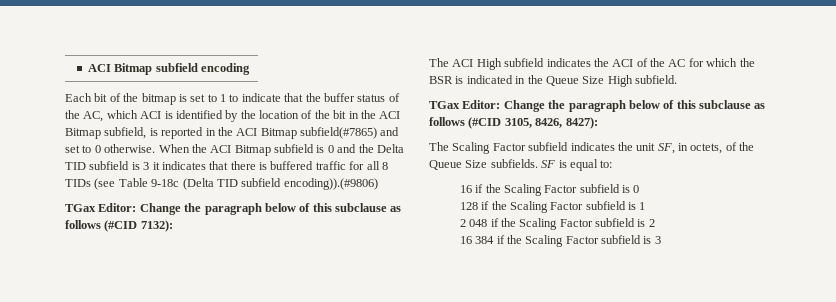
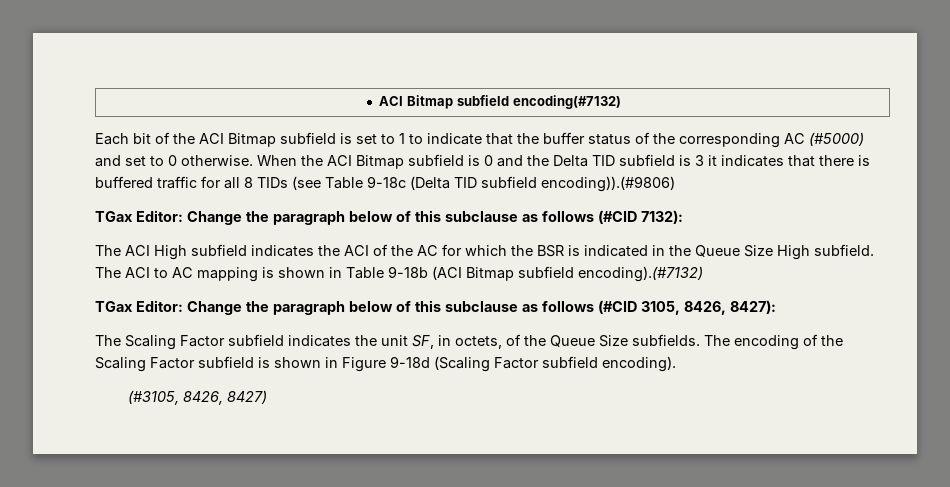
[87,63,250,75] ACI Bitmap subfield encoding -> [378,95,621,109] ACI Bitmap subfield encoding(#7132)
[141,93,176,105] bitmap -> [199,132,336,147] ACI Bitmap subfield
[83,110,401,122] [65,127,377,139] AC, which ACI is identified by the location of the bit in the ACI Bitmap subfield, is reported in the ACI Bitmap subfield(#7865) -> [679,132,864,148] corresponding AC (#5000)
(677, 79) none -> [95,266,703,282] The ACI to AC mapping is shown in Table 9-18b (ACI Bitmap subfield encoding).(#7132)
[541,159,613,171] [459,184,640,196] [459,201,646,213] [459,218,655,230] [459,235,661,247] SF is equal to: // 16 if the Scaling Factor subfield is 0 // 128 if the Scaling Factor subfield is 1 // 2 048 if the Scaling Factor subfield is 2 // 16 384 if the Scaling Factor subfield is 3 -> [704,334,843,350] [95,356,676,372] [127,390,267,405] The encoding of the Scaling Factor subfield is shown in Figure 9-18d (Scaling Factor subfield encoding). // (#3105, 8426, 8427)

